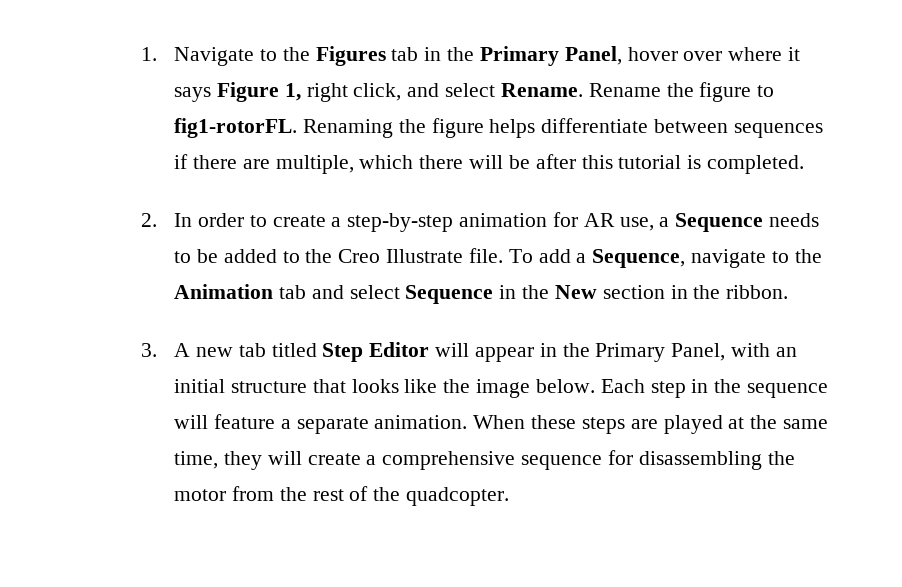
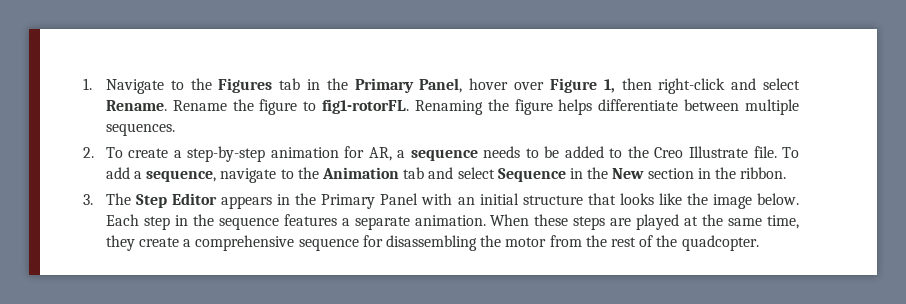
[728,47,800,61] [174,82,402,102] where it says Figure 1, right click, -> [549,78,726,94] Figure 1, then right-click
[733,123,823,138] [174,154,804,174] [140,213,267,227] sequences if there are multiple, which there will be after this tutorial is completed. // 2. In order to -> [744,99,799,115] [105,123,175,136] [82,147,123,158] multiple sequences. // 2. To
[583,213,764,232] AR use, a Sequence -> [368,147,478,161] AR, a sequence
[592,249,686,268] Sequence, -> [146,170,217,182] sequence,
[174,342,726,362] A new tab titled Step Editor will appear in the Primary Panel, -> [105,193,419,209] The Step Editor appears in the Primary Panel
[174,414,276,429] will feature -> [283,214,337,226] features
[267,451,302,465] will -> (135, 243) none

